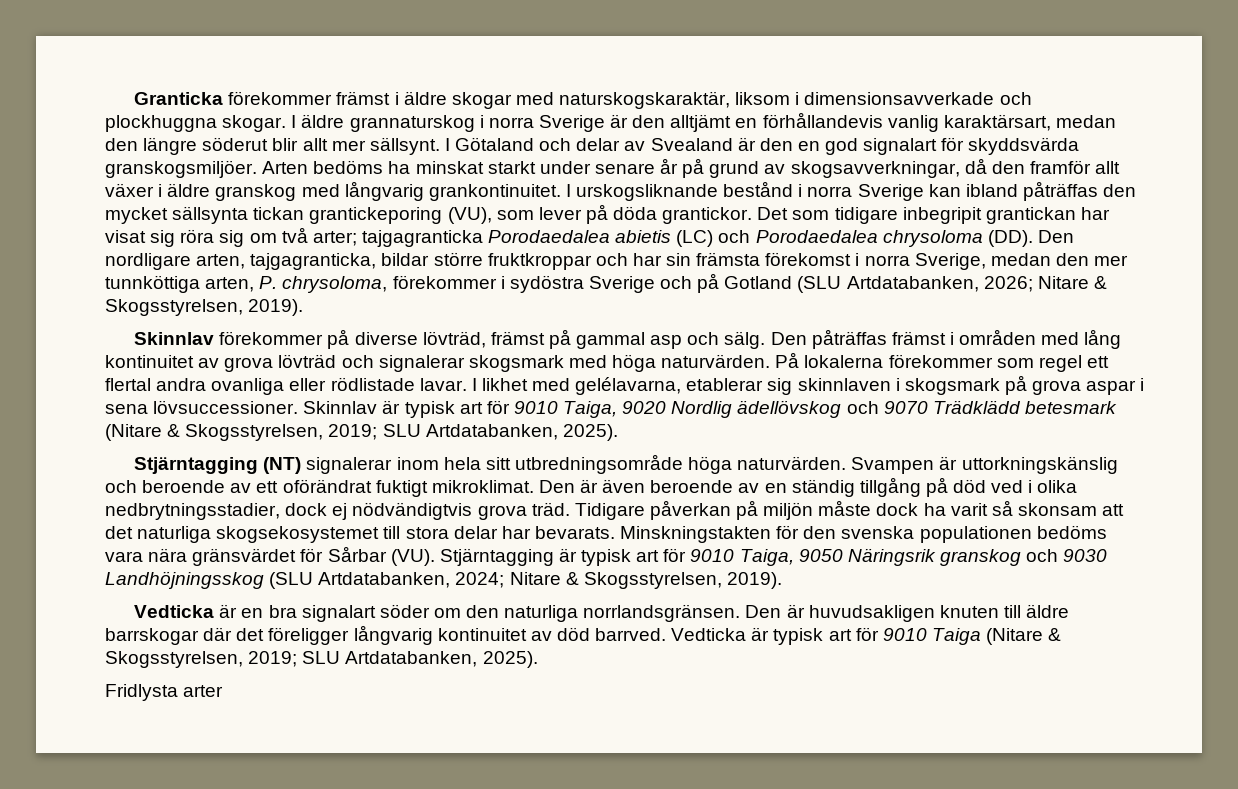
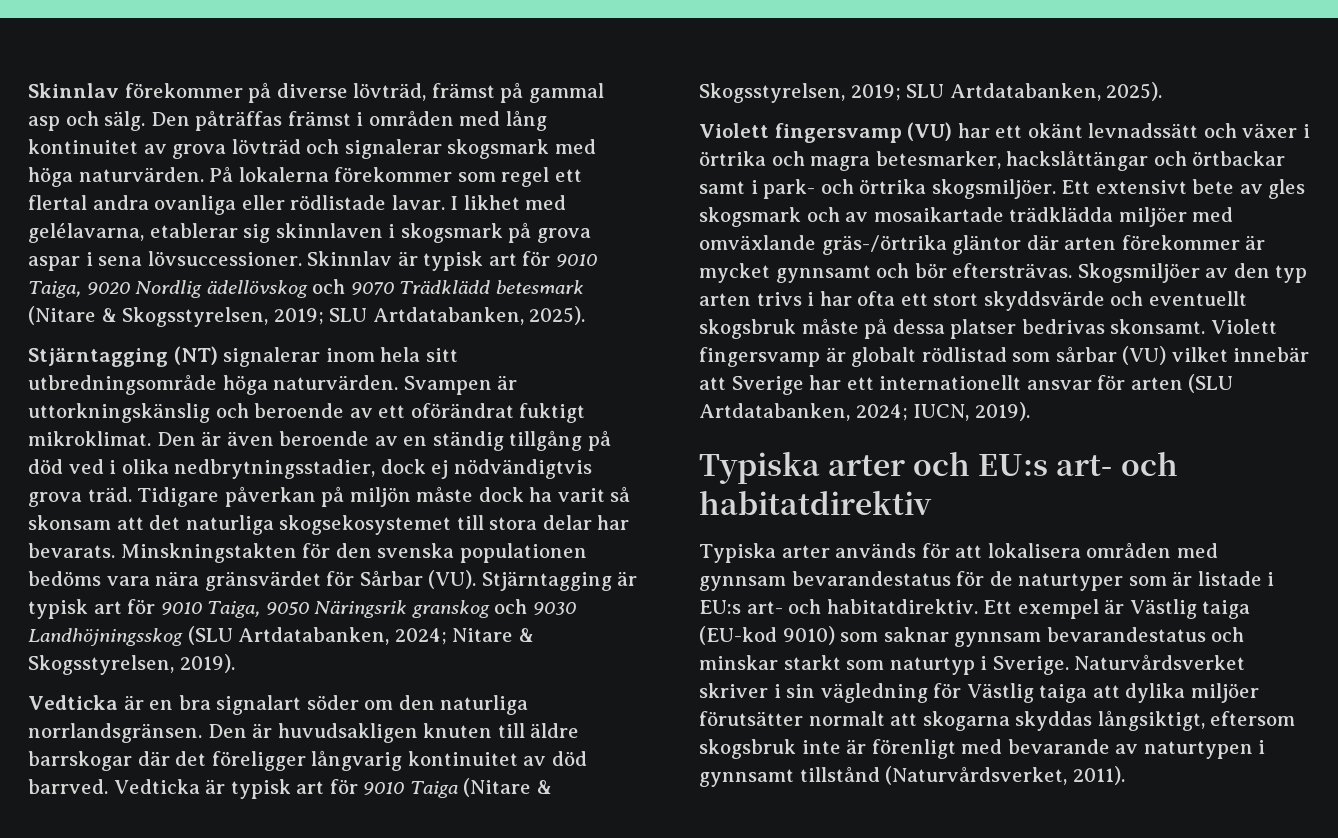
[134,91,1032,109] [105,112,1116,132] [105,137,1080,155] [105,158,1121,178] [105,181,1137,201] [105,204,1110,224] [105,227,1074,247] [105,252,1129,270] [105,273,1107,293] [105,299,304,316] Granticka förekommer främst i äldre skogar med naturskogskaraktär, liksom i dimensionsavverkade och plockhuggna skogar. I äldre grannaturskog i norra Sverige är den alltjämt en förhållandevis vanlig karaktärsart, medan den längre söderut blir allt mer sällsynt. I Götaland och delar av Svealand är den en god signalart för skyddsvärda granskogsmiljöer. Arten bedöms ha minskat starkt under senare år på grund av skogsavverkningar, då den framför allt växer i äldre granskog med långvarig grankontinuitet. I urskogsliknande bestånd i norra Sverige kan ibland påträffas den mycket sällsynta tickan grantickeporing (VU), som lever på döda grantickor. Det som tidigare inbegripit grantickan har visat sig röra sig om två arter; tajgagranticka Porodaedalea abietis (LC) och Porodaedalea chrysoloma (DD). Den nordligare arten, tajgagranticka, bildar större fruktkroppar och har sin främsta förekomst i norra Sverige, medan den mer tunnköttiga arten, P. chrysoloma, förekommer i sydöstra Sverige och på Gotland (SLU Artdatabanken, 2026; Nitare & Skogsstyrelsen, 2019). // -> (28, 90) none
[105,684,224,701] Fridlysta arter -> [699,122,1310,143] [699,150,1286,171] [699,179,1306,199] [699,207,1234,227] [699,235,1266,255] [699,263,1308,283] [699,291,1247,311] [699,318,1277,339] [699,346,1310,367] [699,374,1234,395] [699,402,1030,421] [699,451,1178,484] [699,490,932,515] [699,542,1218,563] [699,571,1275,591] [699,599,1251,619] [699,626,1245,647] [699,654,1246,675] [699,683,1259,703] [699,710,1296,731] [699,739,1266,759] [699,766,1125,787] Violett fingersvamp (VU) har ett okänt levnadssätt och växer i örtrika och magra betesmarker, hackslåttängar och örtbackar samt i park- och örtrika skogsmiljöer. Ett extensivt bete av gles skogsmark och av mosaikartade trädklädda miljöer med omväxlande gräs-/örtrika gläntor där arten förekommer är mycket gynnsamt och bör eftersträvas. Skogsmiljöer av den typ arten trivs i har ofta ett stort skyddsvärde och eventuellt skogsbruk måste på dessa platser bedrivas skonsamt. Violett fingersvamp är globalt rödlistad som sårbar (VU) vilket innebär att Sverige har ett internationellt ansvar för arten (SLU Artdatabanken, 2024; IUCN, 2019). // Typiska arter och EU:s art- och habitatdirektiv // Typiska arter används för att lokalisera områden med gynnsam bevarandestatus för de naturtyper som är listade i EU:s art- och habitatdirektiv. Ett exempel är Västlig taiga (EU-kod 9010) som saknar gynnsam bevarandestatus och minskar starkt som naturtyp i Sverige. Naturvårdsverket skriver i sin vägledning för Västlig taiga att dylika miljöer förutsätter normalt att skogarna skyddas långsiktigt, eftersom skogsbruk inte är förenligt med bevarande av naturtypen i gynnsamt tillstånd (Naturvårdsverket, 2011).

